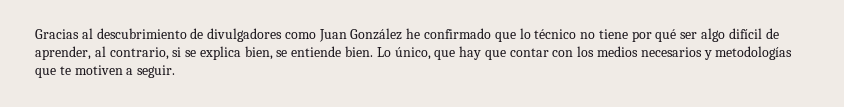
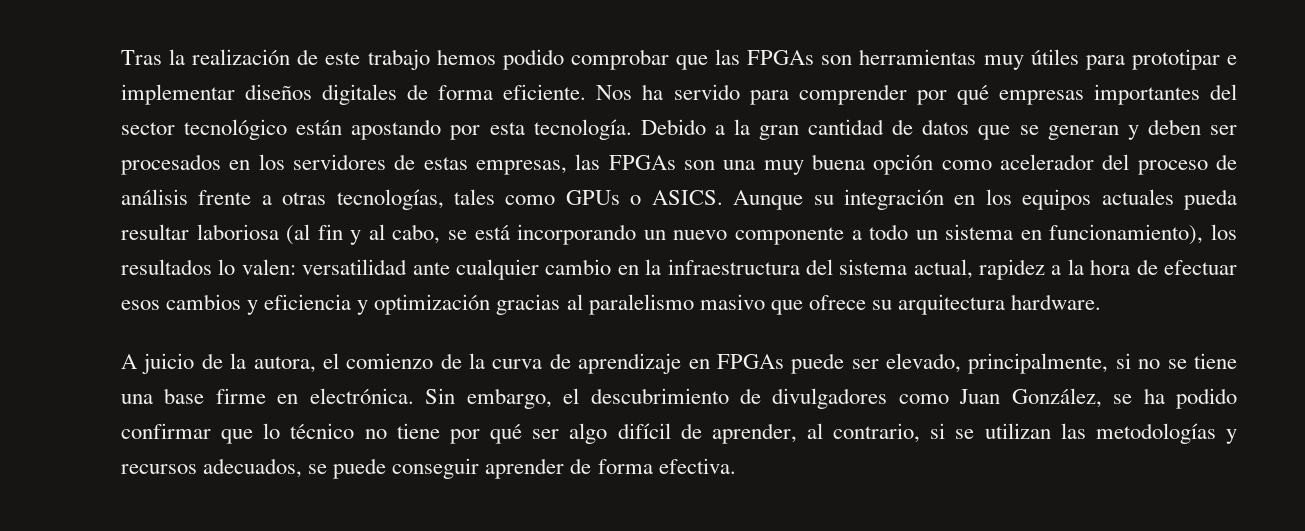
[35,28,93,39] Gracias al -> [121,49,1237,70] [121,84,1238,105] [121,119,1238,140] [121,154,1238,175] [121,189,1237,210] [121,224,1237,245] [121,259,1238,280] [121,294,1102,315] [121,353,1237,374] [121,388,580,409] Tras la realización de este trabajo hemos podido comprobar que las FPGAs son herramientas muy útiles para prototipar e implementar diseños digitales de forma eficiente. Nos ha servido para comprender por qué empresas importantes del sector tecnológico están apostando por esta tecnología. Debido a la gran cantidad de datos que se generan y deben ser procesados en los servidores de estas empresas, las FPGAs son una muy buena opción como acelerador del proceso de análisis frente a otras tecnologías, tales como GPUs o ASICS. Aunque su integración en los equipos actuales pueda resultar laboriosa (al fin y al cabo, se está incorporando un nuevo componente a todo un sistema en funcionamiento), los resultados lo valen: versatilidad ante cualquier cambio en la infraestructura del sistema actual, rapidez a la hora de efectuar esos cambios y eficiencia y optimización gracias al paralelismo masivo que ofrece su arquitectura hardware. // A juicio de la autora, el comienzo de la curva de aprendizaje en FPGAs puede ser elevado, principalmente, si no se tiene una base firme en electrónica. Sin embargo, el
[350,28,492,40] González he confirmado -> [1011,388,1237,409] [121,423,211,439] González, se ha podido confirmar
[199,46,793,60] [35,65,176,78] explica bien, se entiende bien. Lo único, que hay que contar con los medios necesarios y metodologías que te motiven a seguir. -> [984,423,1237,444] [121,458,736,479] utilizan las metodologías y recursos adecuados, se puede conseguir aprender de forma efectiva.

